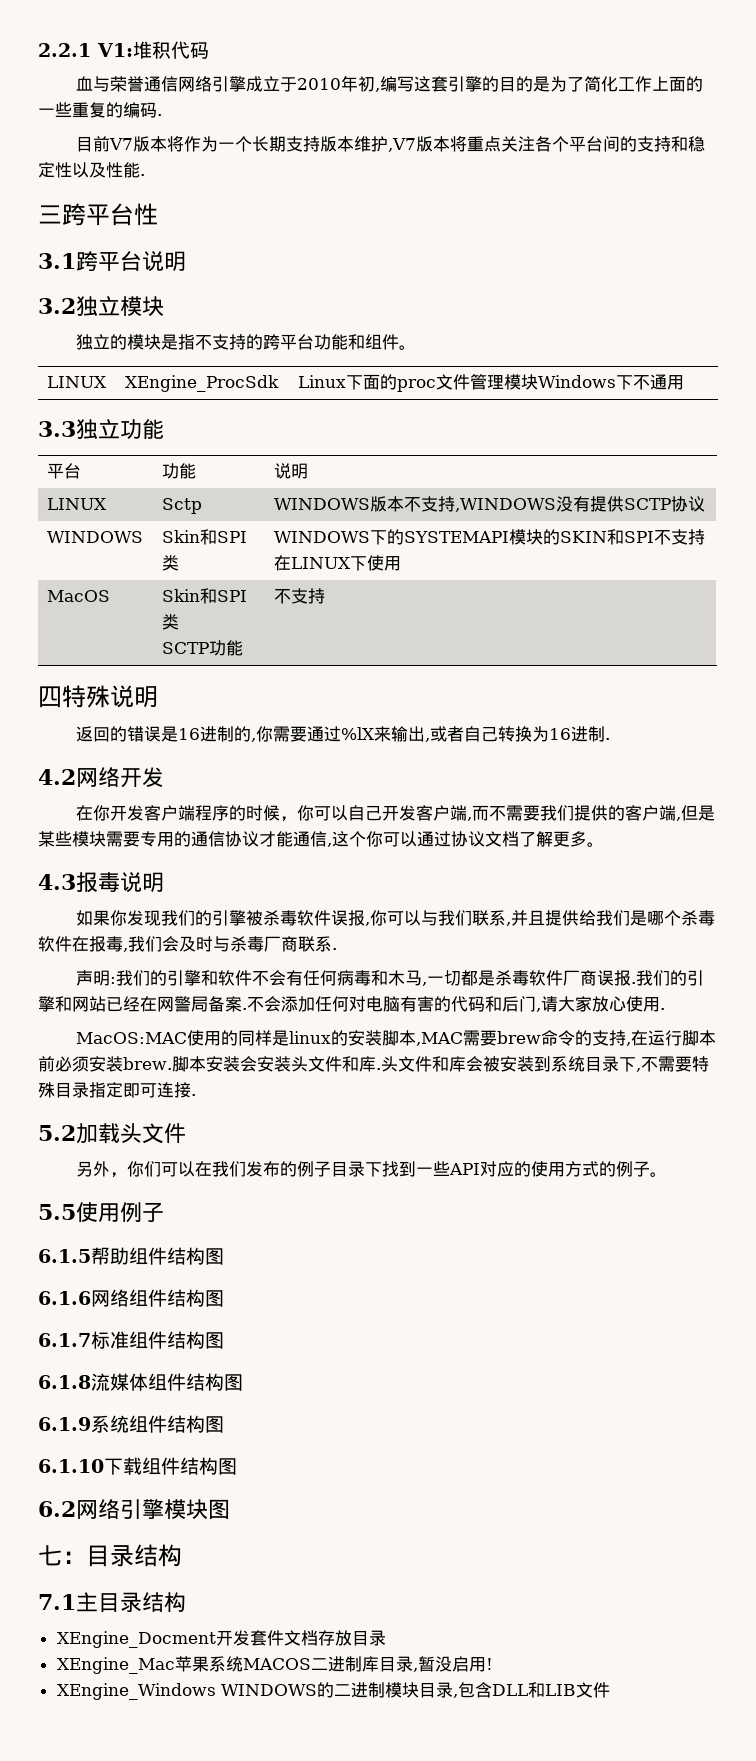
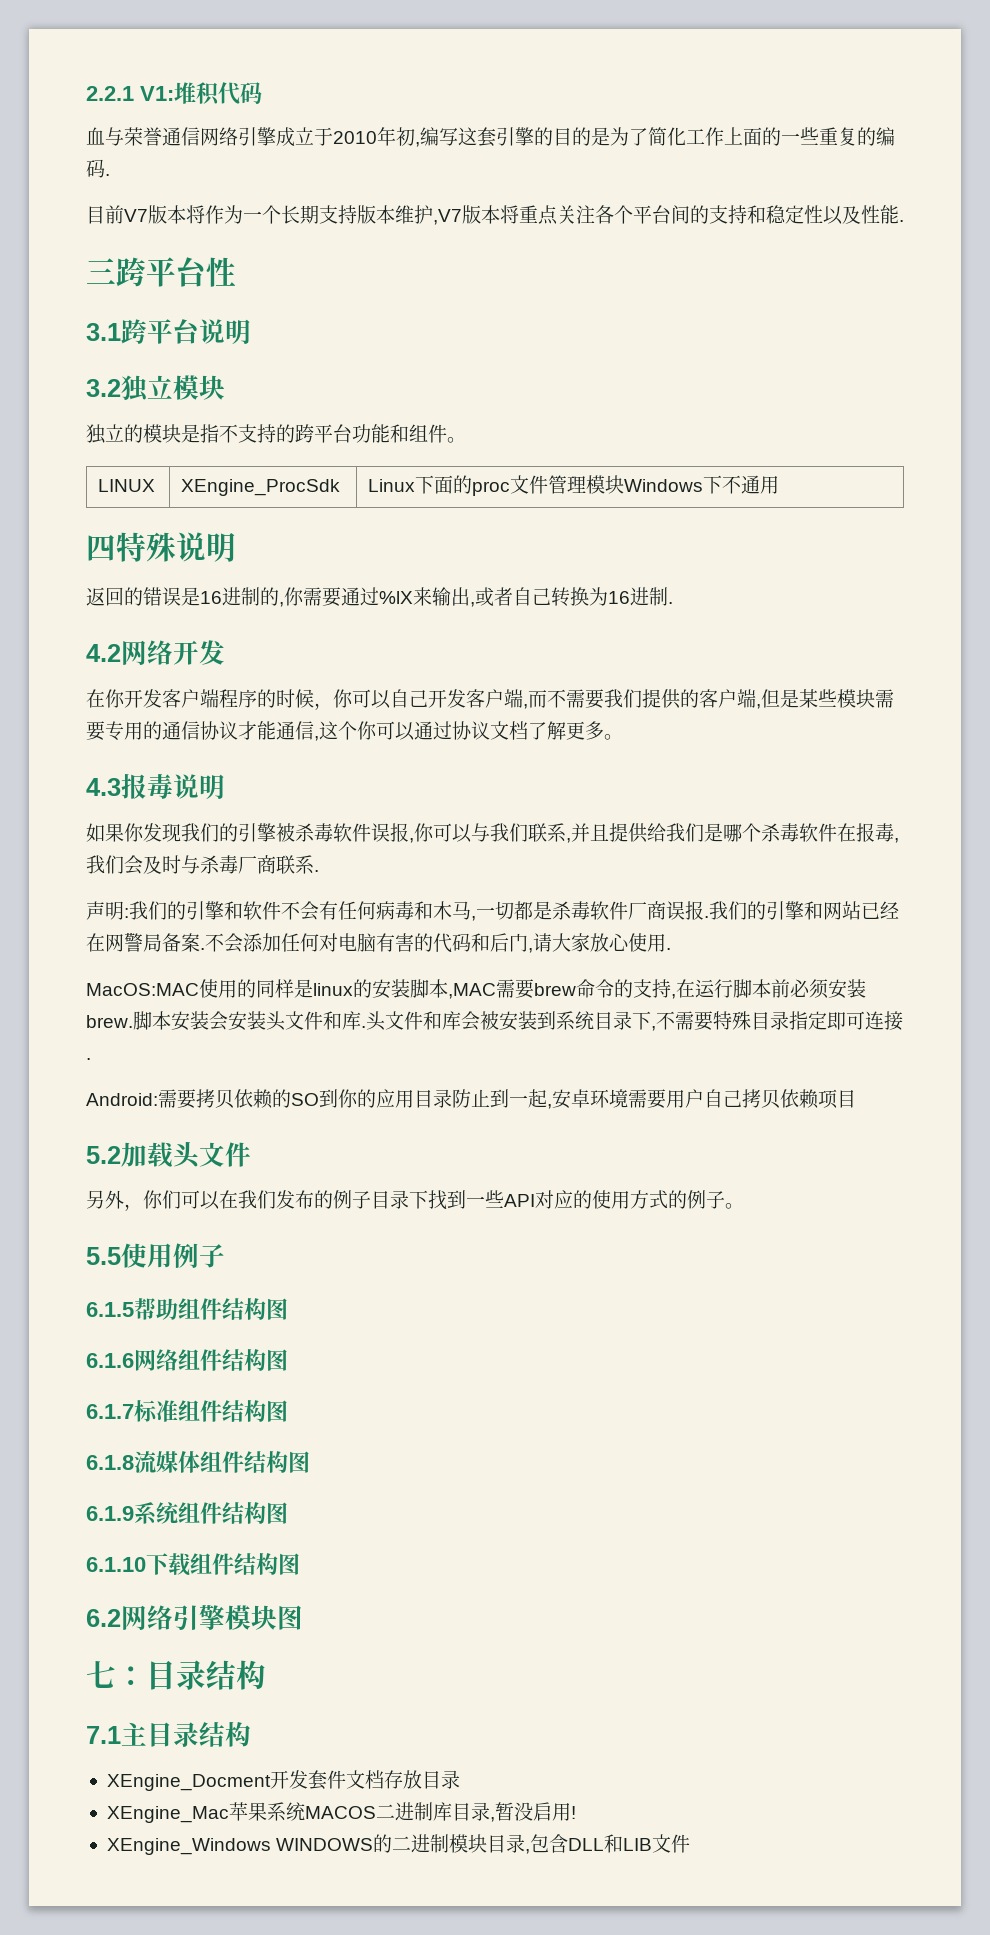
[38,419,164,439] [47,463,82,479] [162,463,197,479] [274,463,309,479] [47,498,108,510] [162,498,203,514] [274,496,706,512] [47,531,144,543] [162,529,248,545] [162,555,180,571] [274,529,706,545] [274,555,402,571] [47,590,111,602] [162,588,248,604] [162,614,180,630] [162,640,244,656] [274,588,326,604] // 3.3独立功能 // 平台 | 功能 | 说明 // LINUX | Sctp | WINDOWS版本不支持,WINDOWS没有提供SCTP协议 // WINDOWS | Skin和SPI类 | WINDOWS下的SYSTEMAPI模块的SKIN和SPI不支持在LINUX下使用 // MacOS | Skin和SPI类 // SCTP功能 | 不支持 -> (779, 485) none
(196, 1095) none -> [86,1089,856,1109] // Android:需要拷贝依赖的SO到你的应用目录防止到一起,安卓环境需要用户自己拷贝依赖项目

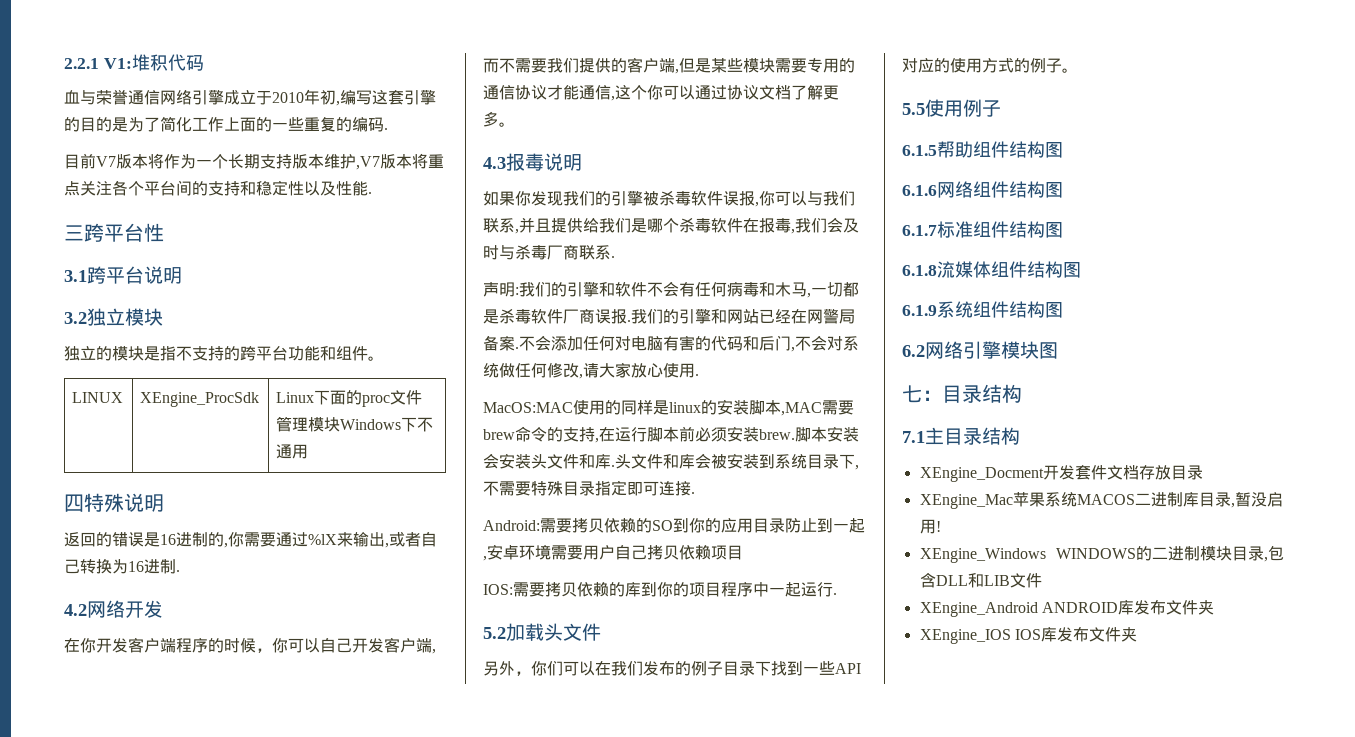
(533, 950) none -> [795,335,859,351] [483,362,583,379] 不会对系统做任何修改,
(856, 1099) none -> [483,582,837,597] // IOS:需要拷贝依赖的库到你的项目程序中一起运行.
[86,1553,300,1576] // 6.1.10下载组件结构图 -> (1063, 310) none
(691, 1843) none -> [919,599,1214,617] [919,626,1137,644] // XEngine_Android ANDROID库发布文件夹 // XEngine_IOS IOS库发布文件夹

